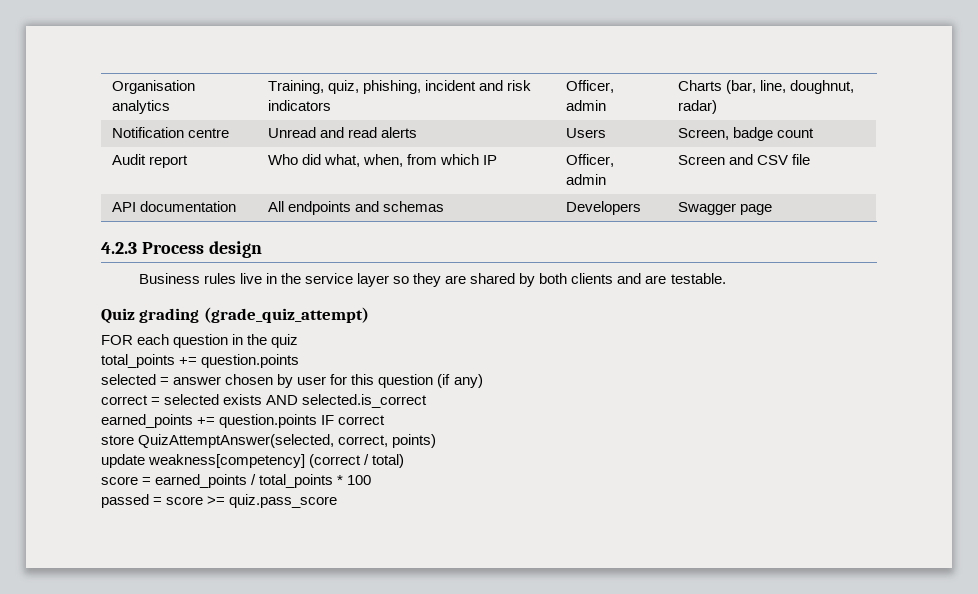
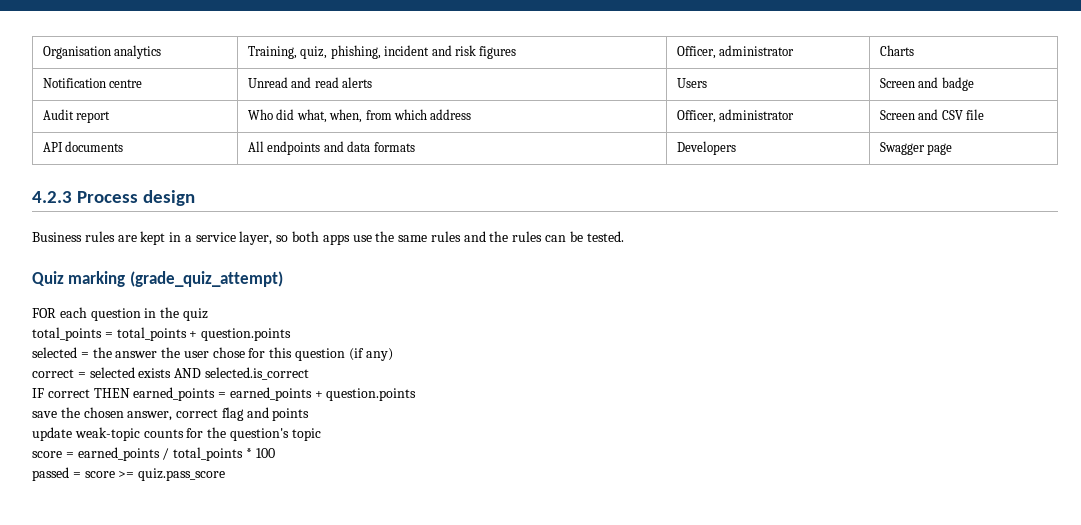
[268,100,332,111] [566,80,615,93] [566,100,607,111] indicators | Officer, admin -> [479,46,517,59] [677,45,795,59] figures | Officer, administrator
[726,80,855,94] [678,100,718,114] (bar, line, doughnut, radar) -> (915, 50) none
[678,128,730,140] Screen, -> [880,77,939,88] Screen and
[777,128,815,138] count -> (974, 84) none
[483,155,498,165] [566,154,615,167] [566,174,607,185] IP | Officer, admin -> [430,109,472,120] [677,109,795,123] address | Officer, administrator
[140,201,237,212] documentation -> [65,141,124,152] documents
[383,201,445,212] schemas -> [347,141,415,152] data formats
[239,273,726,287] live in the service layer so they are shared by both clients and are testable. -> [117,231,624,245] are kept in a service layer, so both apps use the same rules and the rules can be tested.
[139,308,200,323] grading -> [68,271,126,287] marking
[179,357,198,365] += -> [104,327,198,341] = total_points +
[173,374,327,388] answer chosen by user -> [92,347,245,358] the answer the user chose
[101,414,318,428] earned_points += question.points -> (309, 373) none
[101,434,437,448] [101,454,405,468] // store QuizAttemptAnswer(selected, correct, points) // update weakness[competency] (correct / total) -> [93,387,417,401] [32,407,310,421] [32,427,321,441] THEN earned_points = earned_points + question.points // save the chosen answer, correct flag and points // update weak-topic counts for the question's topic

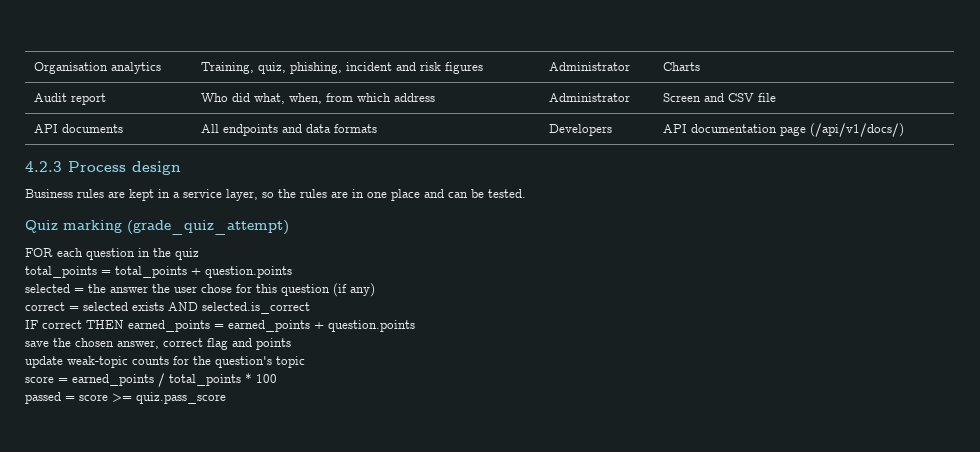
[677,45,795,59] Officer, administrator -> [549,62,631,71] Administrator
[43,78,143,88] [248,77,373,88] [677,78,708,88] [880,77,974,91] // Notification centre | Unread and read alerts | Users | Screen and badge -> (701, 66) none
[677,109,795,123] Officer, administrator -> [549,93,631,102] Administrator
[880,142,926,155] Swagger -> [663,124,778,133] API documentation
(953, 149) none -> [810,123,905,137] (/api/v1/docs/)
[292,231,543,245] both apps use the same rules and the rules -> [278,189,444,201] the rules are in one place and

